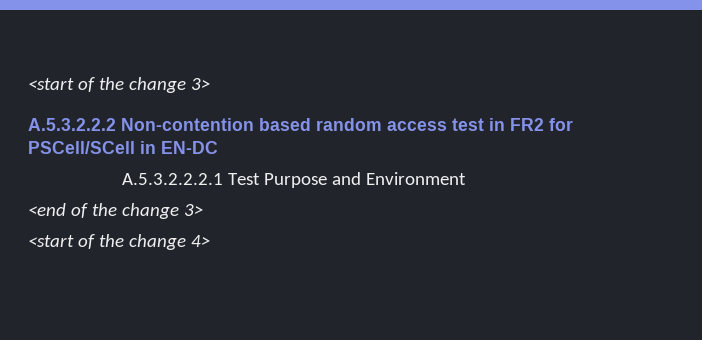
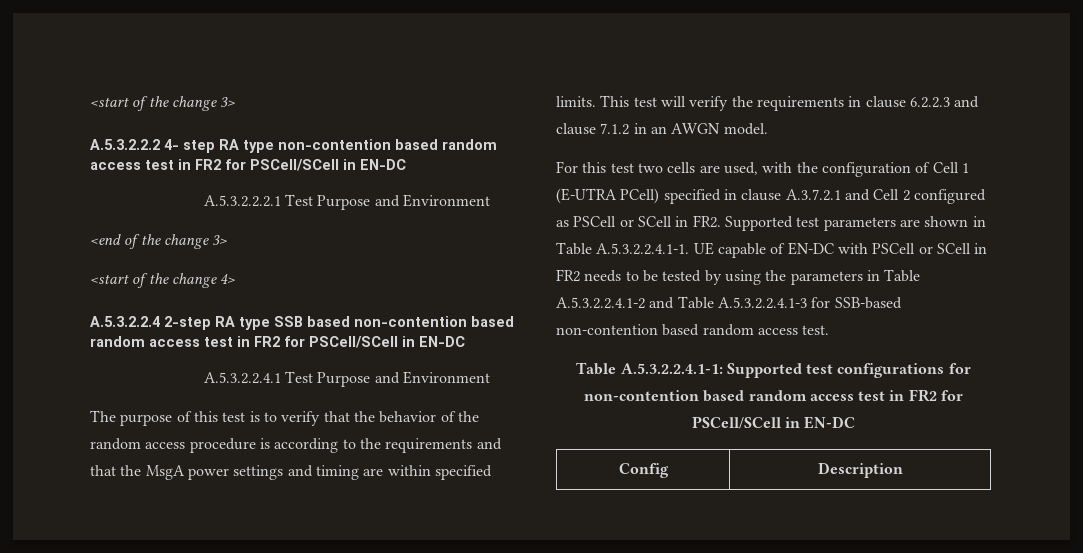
[121,118,254,131] Non-contention -> [164,139,391,153] 4- step RA type non-contention
(210, 241) none -> [90,316,514,330] [90,336,465,348] [203,371,491,387] [90,410,479,426] [90,438,502,453] [90,465,492,480] [556,95,980,111] [556,123,768,135] [556,161,969,177] [556,188,986,204] [556,215,986,231] [556,242,988,258] [556,269,921,285] [556,296,902,309] [556,324,830,336] [576,362,971,378] [583,389,964,402] [691,416,856,429] [618,463,669,478] [817,462,903,478] // A.5.3.2.2.4 2-step RA type SSB based non-contention based random access test in FR2 for PSCell/SCell in EN-DC // A.5.3.2.2.4.1 Test Purpose and Environment // The purpose of this test is to verify that the behavior of the random access procedure is according to the requirements and that the MsgA power settings and timing are within specified limits. This test will verify the requirements in clause 6.2.2.3 and clause 7.1.2 in an AWGN model. // For this test two cells are used, with the configuration of Cell 1 (E-UTRA PCell) specified in clause A.3.7.2.1 and Cell 2 configured as PSCell or SCell in FR2. Supported test parameters are shown in Table A.5.3.2.2.4.1-1. UE capable of EN-DC with PSCell or SCell in FR2 needs to be tested by using the parameters in Table A.5.3.2.2.4.1-2 and Table A.5.3.2.2.4.1-3 for SSB-based non-contention based random access test. // Table A.5.3.2.2.4.1-1: Supported test configurations for non-contention based random access test in FR2 for PSCell/SCell in EN-DC // Config | Description

